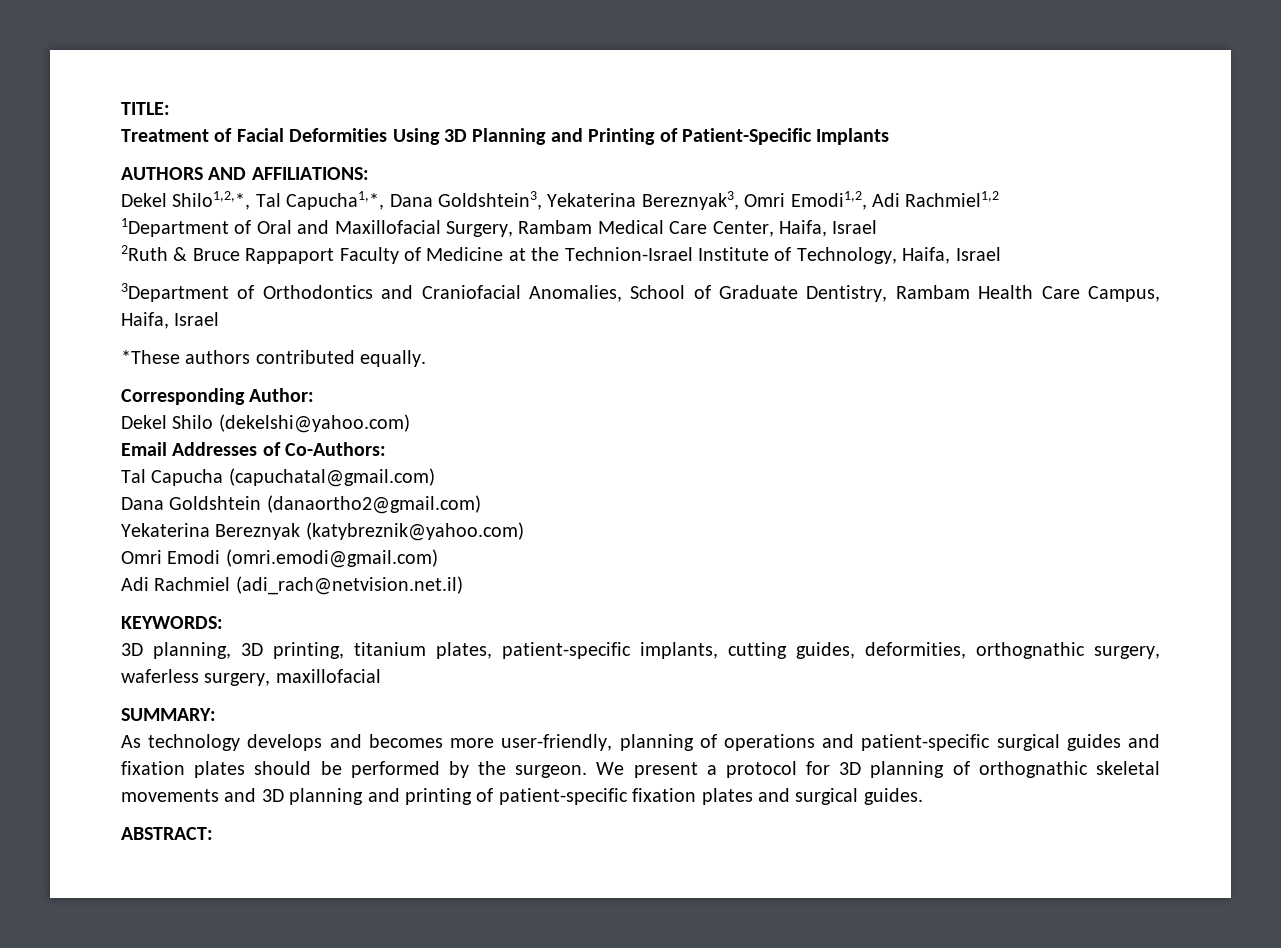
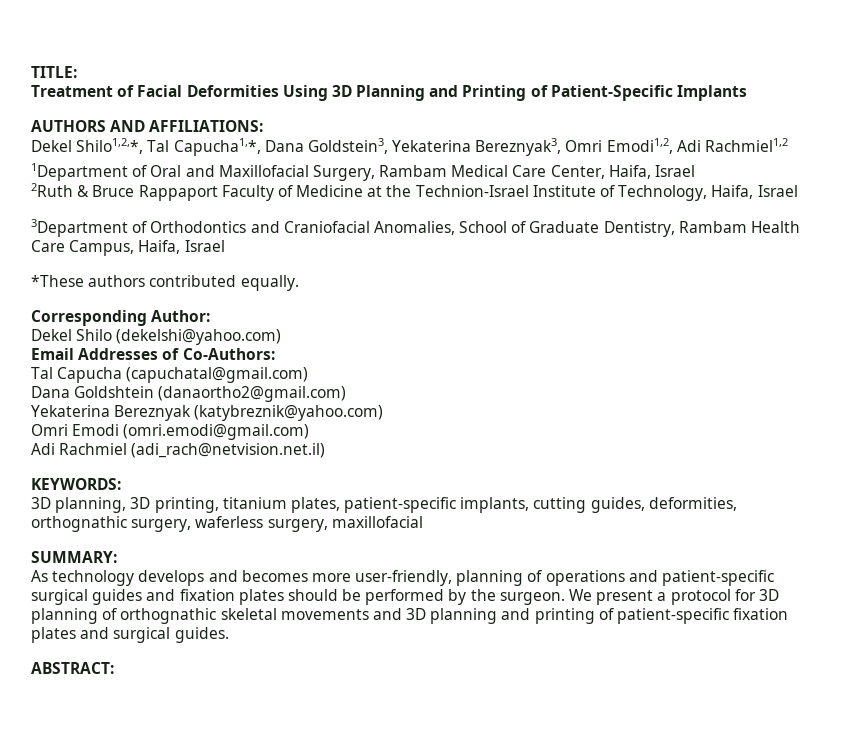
[438,191,542,210] Goldshtein3, -> [307,138,388,154] Goldstein3,

